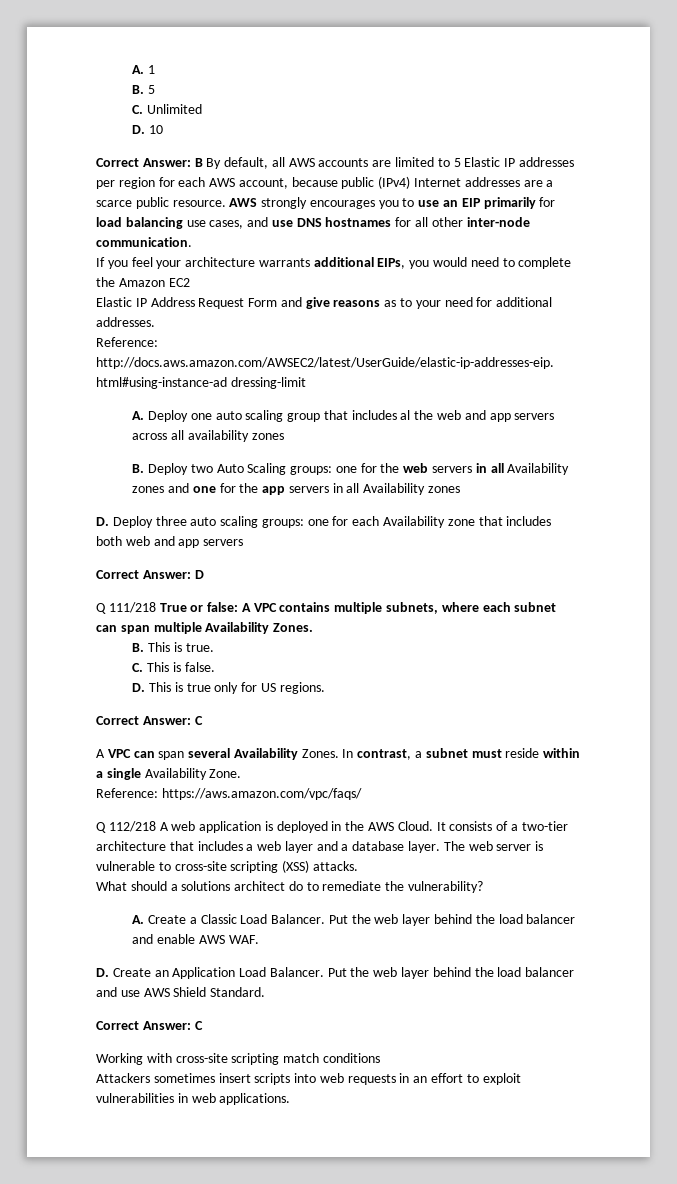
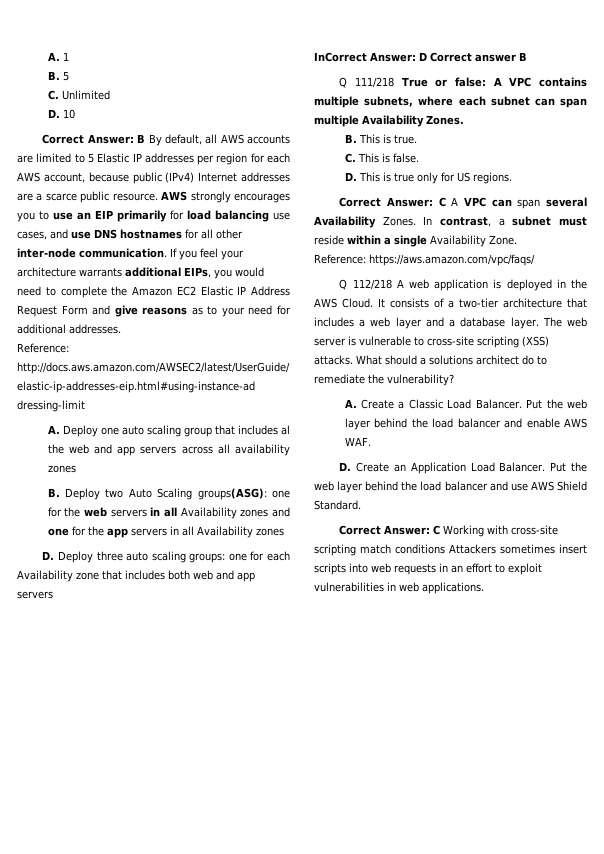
(192, 242) // -> (167, 253) none
(190, 282) // -> (196, 291) none
[290,466,333,475] groups: -> [197,488,267,500] groups(ASG):
[96,570,139,579] Correct -> [314,52,367,62] InCorrect
(204, 574) none -> [430,52,527,62] Correct answer B
(203, 720) // -> (446, 202) none
(358, 866) // -> (353, 360) none
(203, 1025) // -> (441, 530) none
(380, 1058) // -> (445, 549) none

